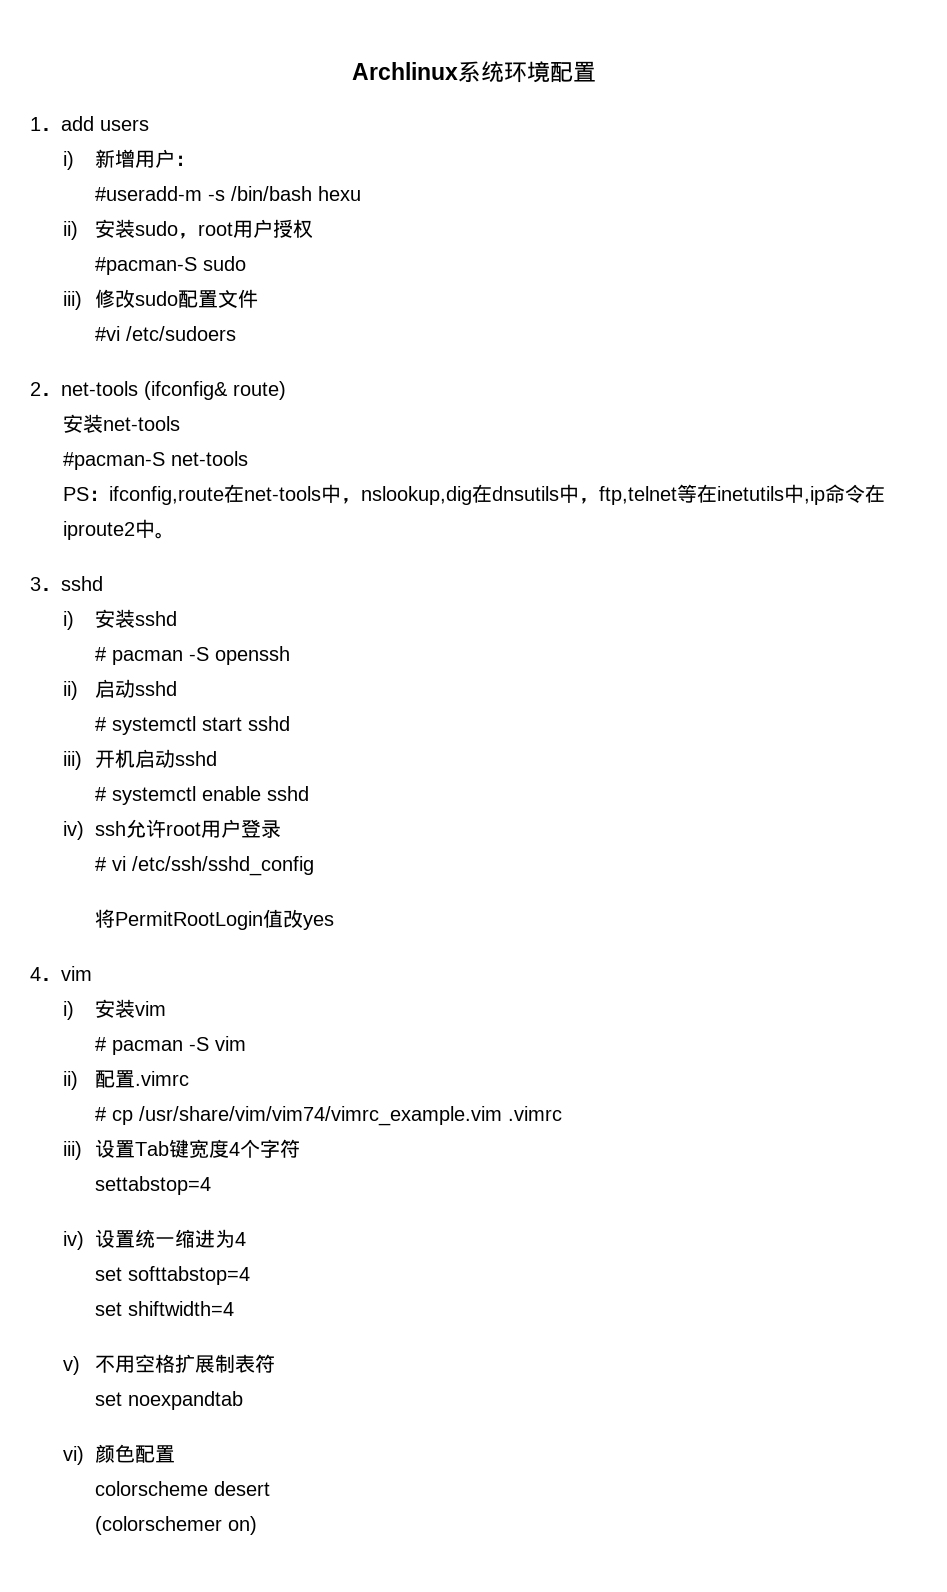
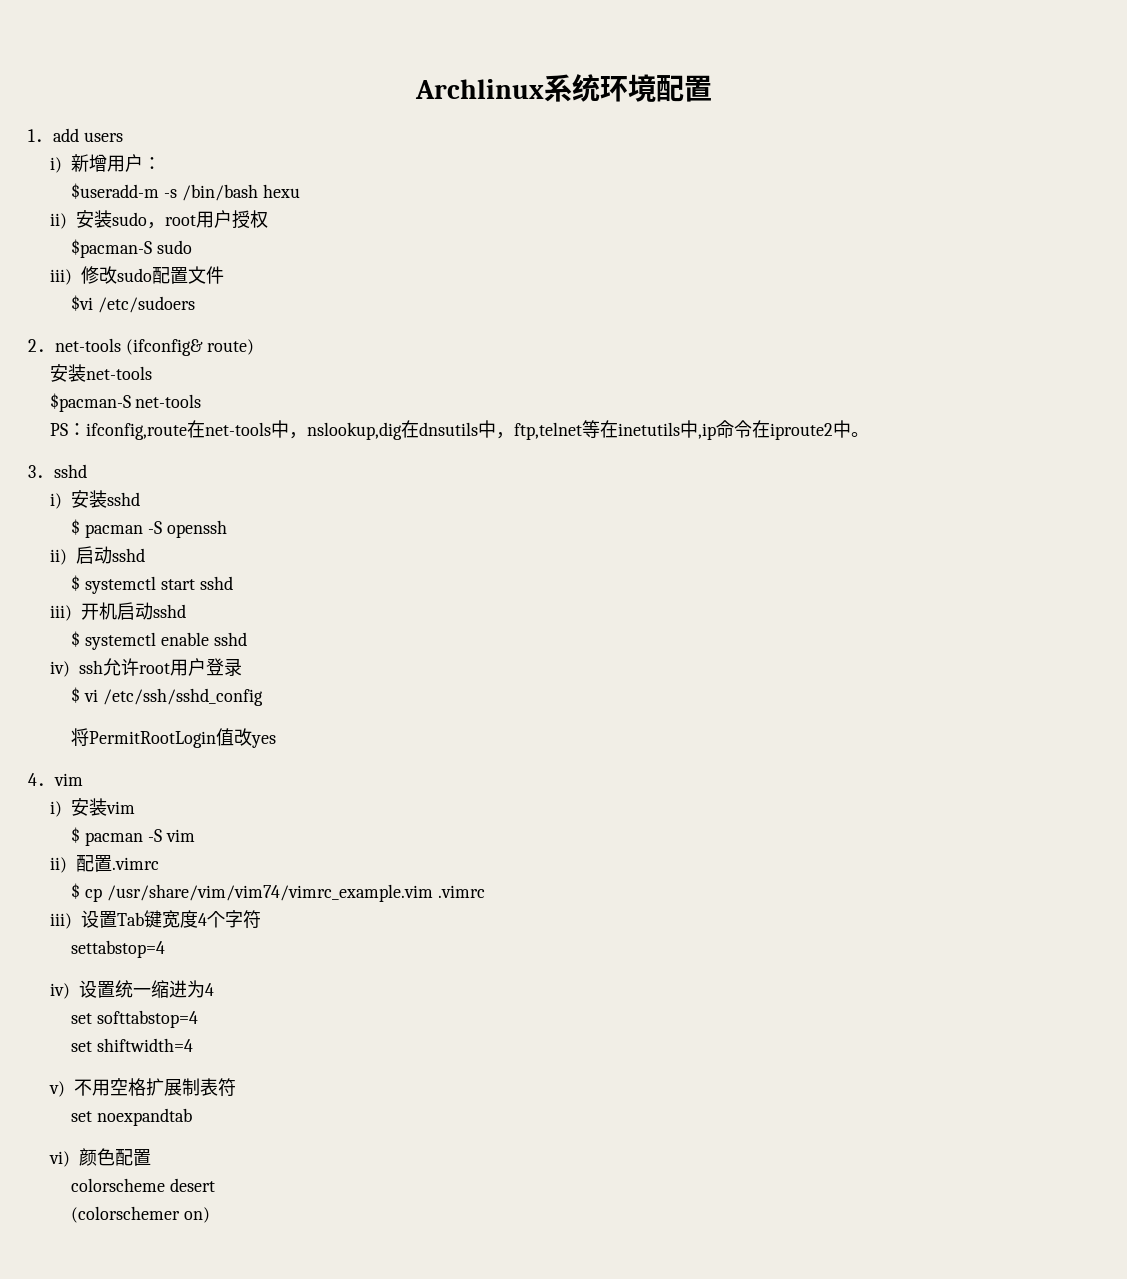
[95,186,203,201] #useradd-m -> [71,183,160,199] $useradd-m
[95,257,198,275] #pacman-S -> [71,239,153,258] $pacman-S
[95,326,121,341] #vi -> [71,295,94,311] $vi
[62,452,165,470] #pacman-S -> [49,393,131,412] $pacman-S
[95,647,108,661] # -> [71,519,81,535] $
[95,717,108,731] # -> [71,575,81,591] $
[95,787,108,801] # -> [71,631,81,647] $
[95,857,108,871] # -> [71,687,81,703] $
[95,1037,108,1051] # -> [71,827,81,843] $
[95,1107,108,1121] # -> [71,883,81,899] $

